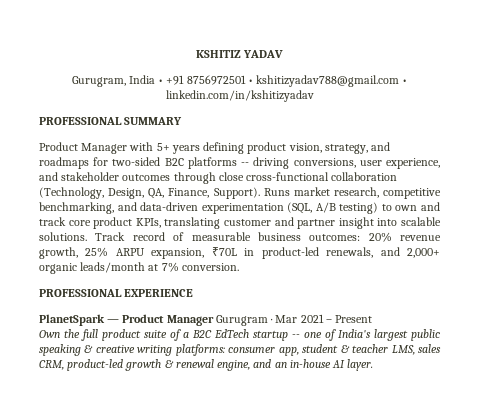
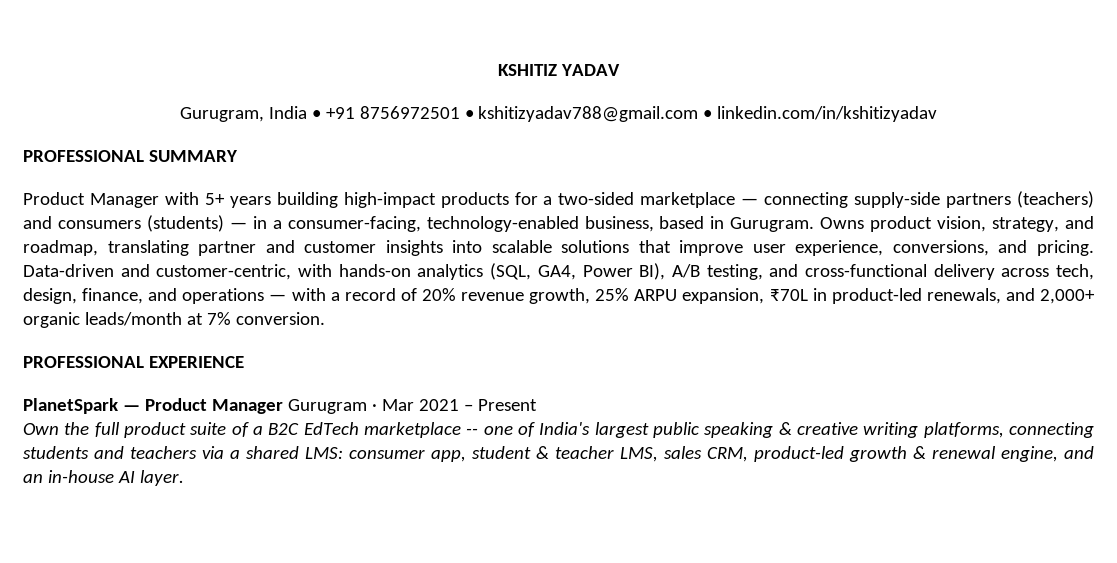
[203,142,391,154] [39,157,440,169] [39,172,398,184] [39,187,441,199] [39,202,440,214] [39,217,442,229] [39,232,361,241] defining product vision, strategy, and roadmaps for two-sided B2C platforms -- driving conversions, user experience, and stakeholder outcomes through close cross-functional collaboration (Technology, Design, QA, Finance, Support). Runs market research, competitive benchmarking, and data-driven experimentation (SQL, A/B testing) to own and track core product KPIs, translating customer and partner insight into scalable solutions. Track record of measurable business outcomes: -> [276,191,1094,208] [23,215,1094,232] [23,240,1094,256] [23,263,1094,280] [23,288,417,304] building high-impact products for a two-sided marketplace — connecting supply-side partners (teachers) and consumers (students) — in a consumer-facing, technology-enabled business, based in Gurugram. Owns product vision, strategy, and roadmap, translating partner and customer insights into scalable solutions that improve user experience, conversions, and pricing. Data-driven and customer-centric, with hands-on analytics (SQL, GA4, Power BI), A/B testing, and cross-functional delivery across tech, design, finance, and operations — with a record of
[253,330,288,341] startup -> [364,422,461,438] marketplace
[175,344,225,356] platforms: -> [923,422,1095,438] [23,446,343,459] platforms, connecting students and teachers via a shared LMS:

